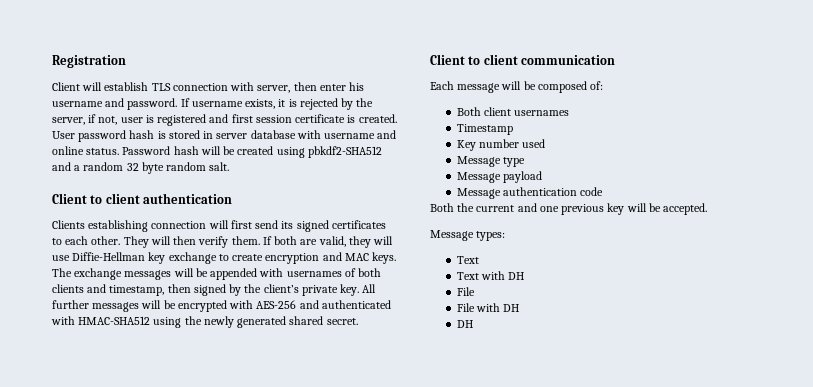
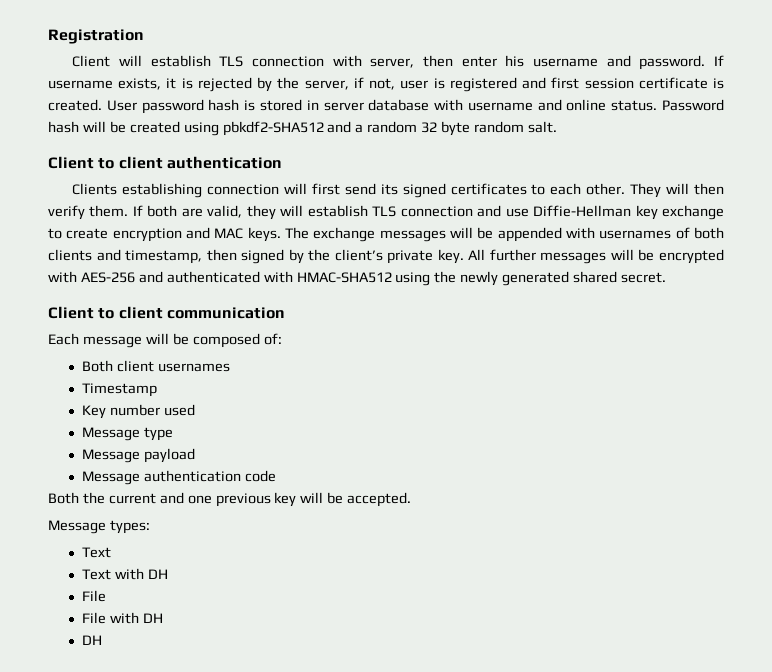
(394, 240) none -> [307,205,502,217] establish TLS connection and

